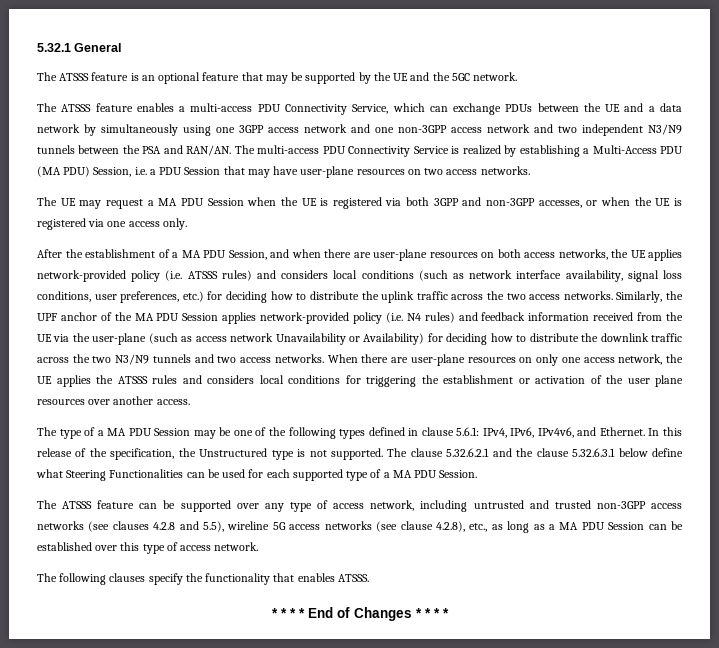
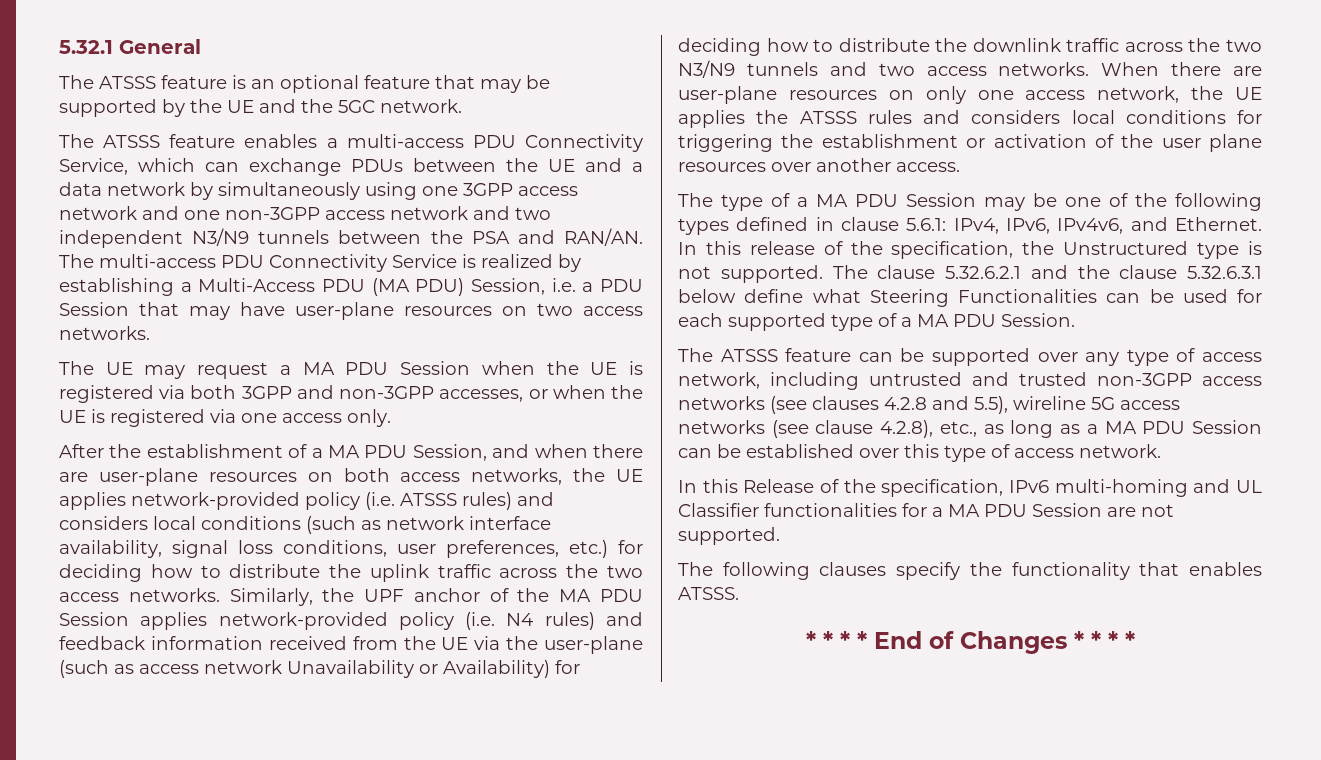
(259, 546) none -> [678,479,1262,497] [678,503,1174,517] [678,527,780,545] // In this Release of the specification, IPv6 multi-homing and UL Classifier functionalities for a MA PDU Session are not supported.

